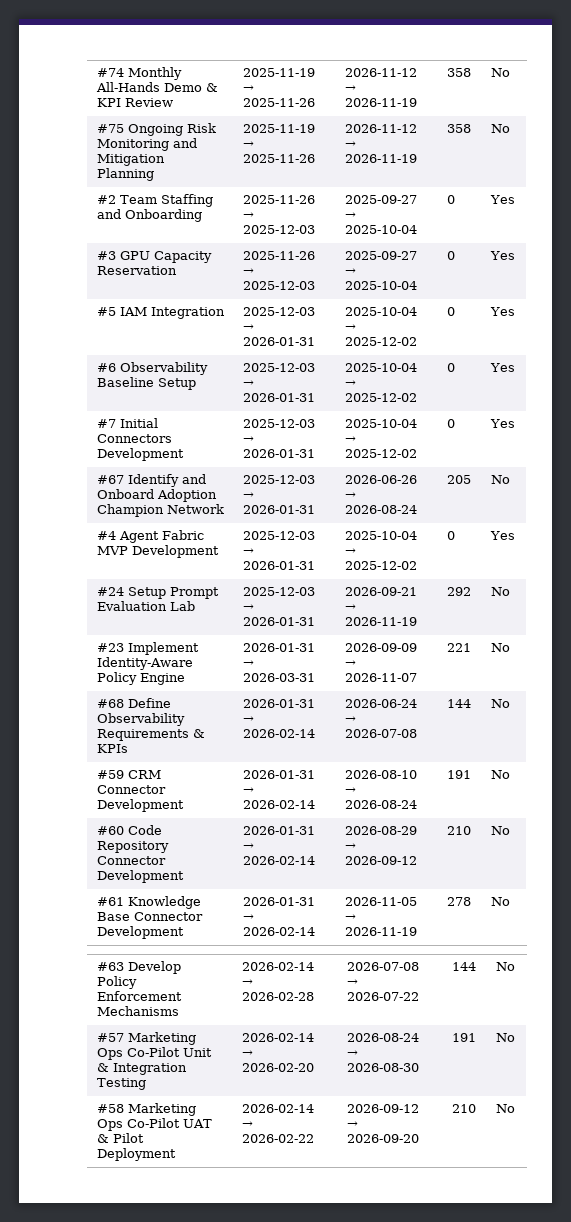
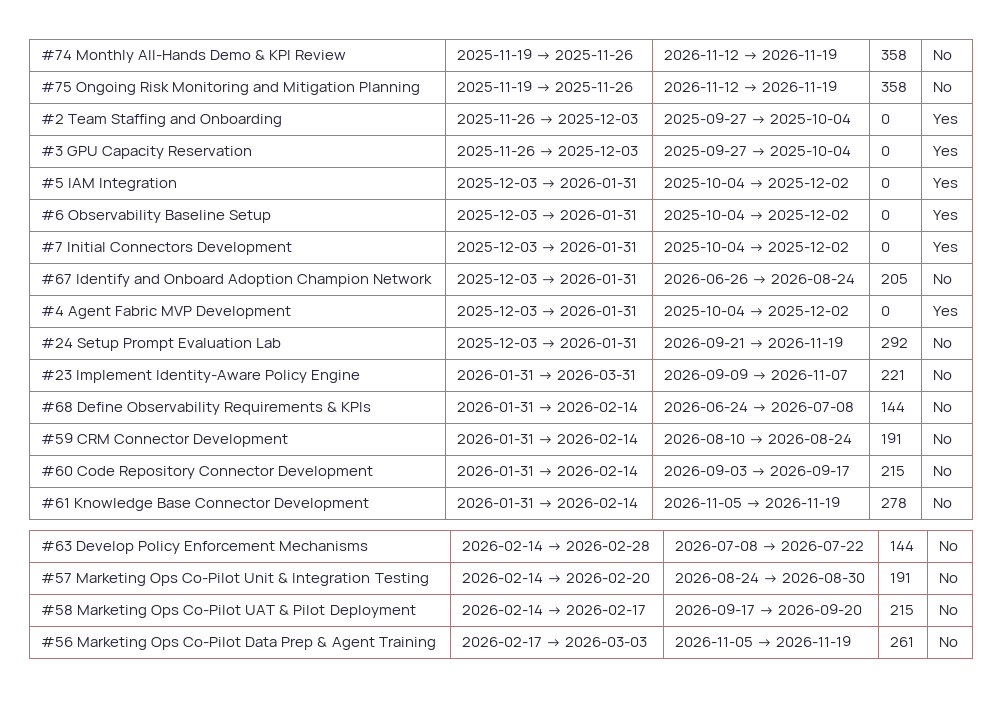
[344,826,417,835] [344,843,356,850] [344,856,417,865] [446,826,471,835] 2026-08-29 → 2026-09-12 | 210 -> [664,465,851,476] [881,466,906,476] 2026-09-03 → 2026-09-17 | 215
[241,1134,314,1143] [346,1104,419,1113] 2026-02-22 | 2026-09-12 -> [566,605,647,615] [675,604,756,615] 2026-02-17 | 2026-09-17
[451,1104,476,1113] [495,1104,515,1113] 210 | No -> [890,605,915,615] [939,605,959,615] [41,637,436,650] [462,637,648,647] [675,636,852,647] [890,637,915,647] [939,637,959,647] 215 | No // #56 Marketing Ops Co-Pilot Data Prep & Agent Training | 2026-02-17 → 2026-03-03 | 2026-11-05 → 2026-11-19 | 261 | No

